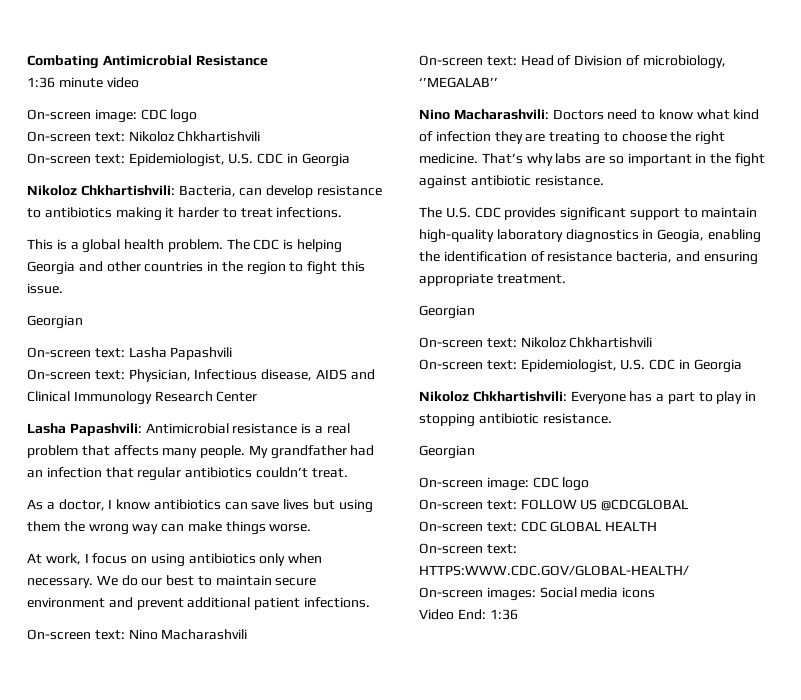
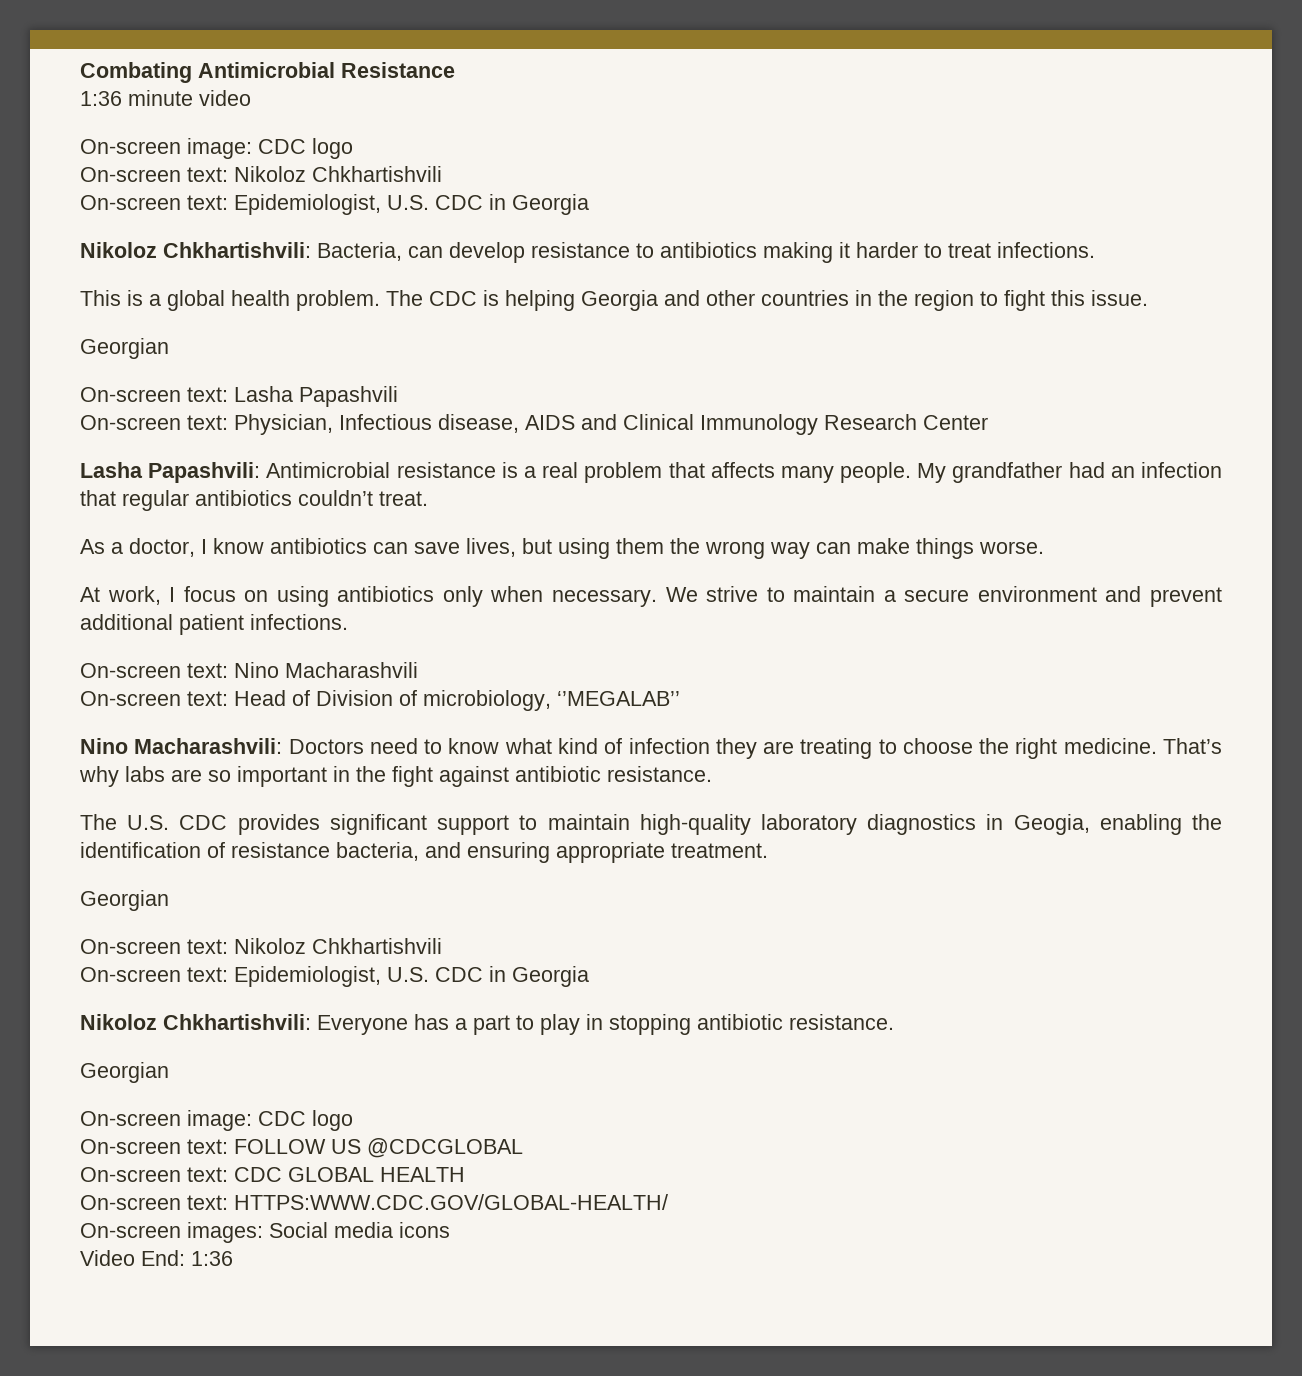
[283,499,310,510] lives -> [466,538,516,557] lives,
[121,575,272,586] do our best to maintain -> [706,586,896,602] strive to maintain a

